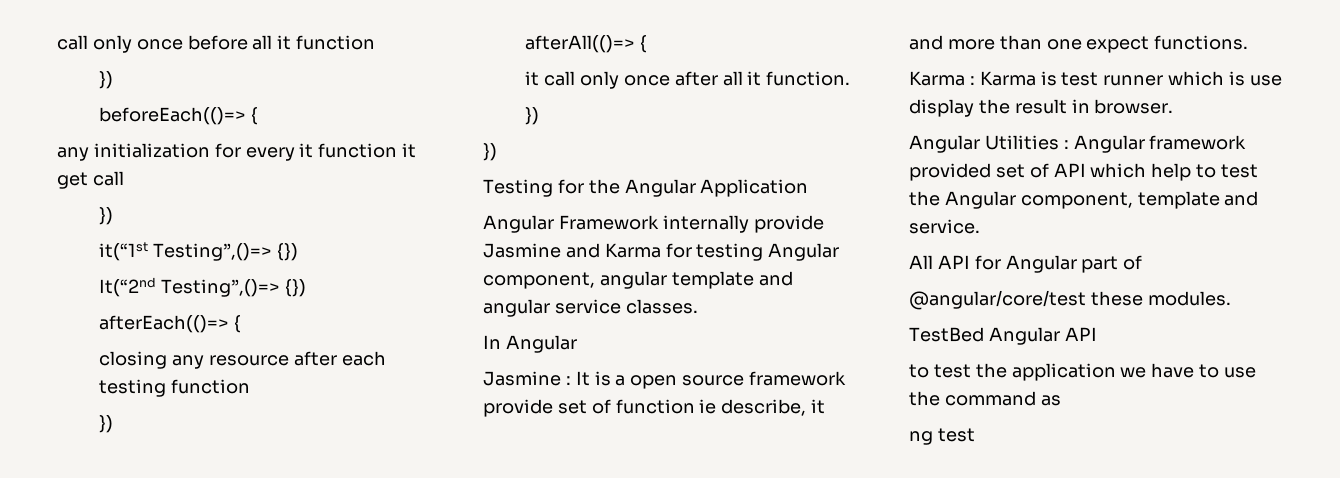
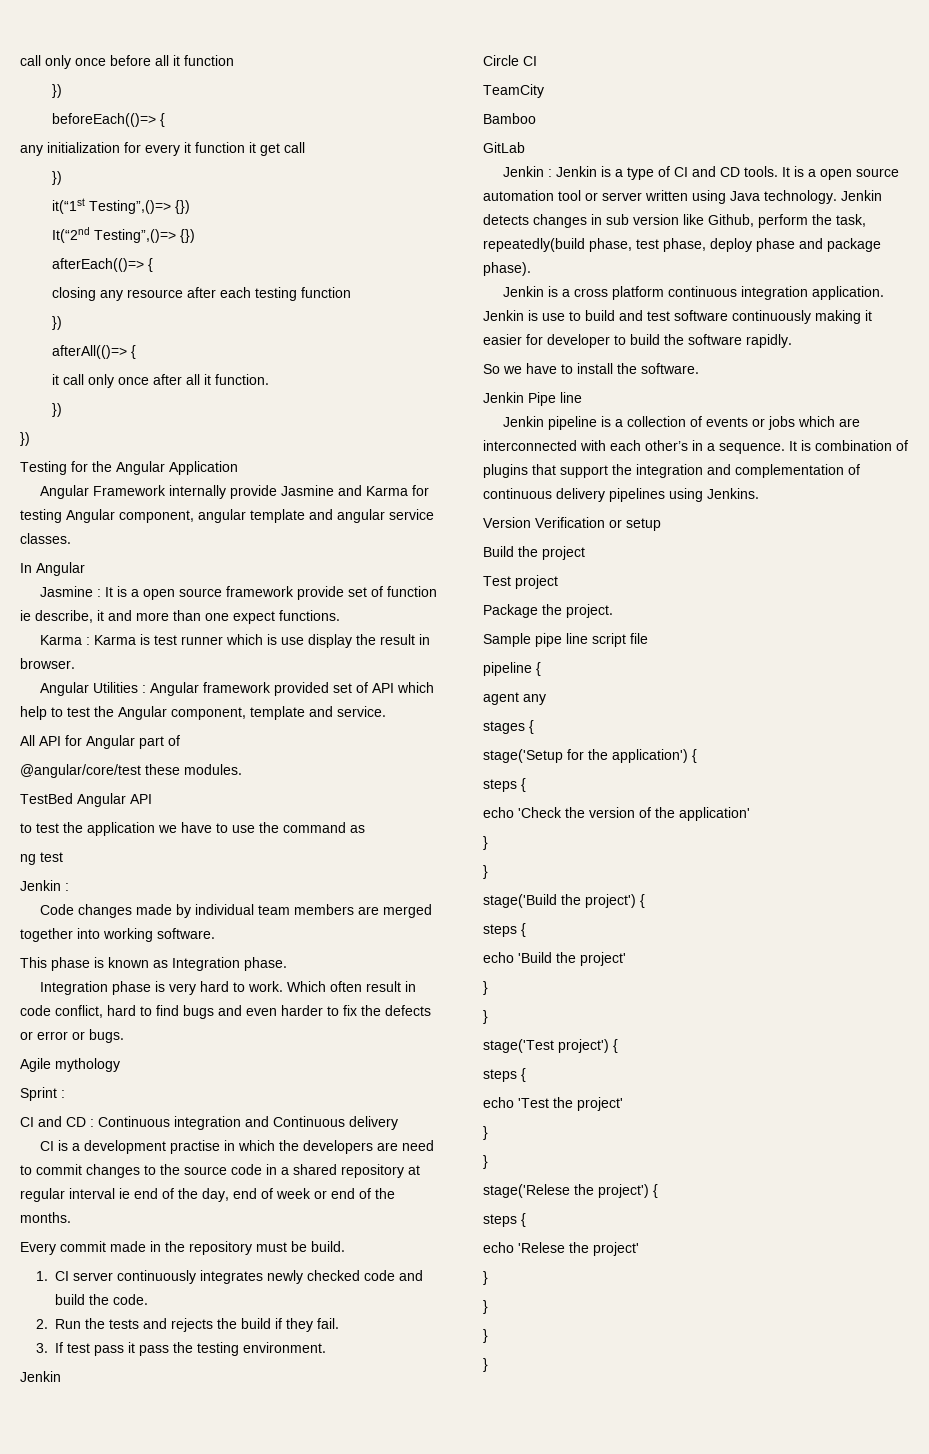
(975, 435) none -> [20,880,69,891] [39,904,432,918] [20,928,215,942] [20,957,287,971] [39,981,416,995] [20,1005,431,1019] [20,1029,124,1043] [20,1058,120,1072] [20,1087,65,1101] [20,1116,398,1130] [39,1140,434,1154] [20,1164,420,1178] [20,1188,395,1202] [20,1212,71,1223] [20,1241,345,1255] [36,1270,424,1284] [55,1294,149,1305] [36,1318,340,1332] [36,1342,327,1356] [20,1371,61,1382] [483,55,537,66] [483,84,544,98] [483,113,536,124] [483,142,525,153] [502,166,899,180] [483,190,882,204] [483,214,866,228] [483,238,881,252] [483,262,531,276] [502,286,884,300] [483,310,872,324] [483,334,792,348] [483,363,699,374] [483,392,582,406] [502,416,860,430] [483,440,908,454] [483,464,860,478] [483,488,759,502] [483,517,661,531] [483,546,585,560] [483,575,558,589] [483,604,613,618] [483,633,648,647] [483,662,541,676] [483,692,546,705] [483,720,534,734] [483,749,697,763] [483,778,526,792] [483,807,750,821] [483,836,488,850] [483,865,488,879] [483,894,645,908] [483,923,526,937] [483,952,626,966] [483,981,488,995] [483,1010,488,1024] [483,1039,618,1053] [483,1068,526,1082] [483,1097,623,1111] [483,1126,488,1140] [483,1155,488,1169] [483,1184,658,1198] [483,1213,526,1227] [483,1242,639,1256] [483,1271,488,1285] [483,1300,488,1314] [483,1329,488,1343] [483,1358,488,1372] // Jenkin : // Code changes made by individual team members are merged together into working software. // This phase is known as Integration phase. // Integration phase is very hard to work. Which often result in code conflict, hard to find bugs and even harder to fix the defects or error or bugs. // Agile mythology // Sprint : // CI and CD : Continuous integration and Continuous delivery // CI is a development practise in which the developers are need to commit changes to the source code in a shared repository at regular interval ie end of the day, end of week or end of the months. // Every commit made in the repository must be build. // 1. CI server continuously integrates newly checked code and build the code. // 2. Run the tests and rejects the build if they fail. // 3. If test pass it pass the testing environment. // Jenkin // Circle CI // TeamCity // Bamboo // GitLab // Jenkin : Jenkin is a type of CI and CD tools. It is a open source automation tool or server written using Java technology. Jenkin detects changes in sub version like Github, perform the task, repeatedly(build phase, test phase, deploy phase and package phase). // Jenkin is a cross platform continuous integration application. Jenkin is use to build and test software continuously making it easier for developer to build the software rapidly. // So we have to install the software. // Jenkin Pipe line // Jenkin pipeline is a collection of events or jobs which are interconnected with each other’s in a sequence. It is combination of plugins that support the integration and complementation of continuous delivery pipelines using Jenkins. // Version Verification or setup // Build the project // Test project // Package the project. // Sample pipe line script file // pipeline { // agent any // stages { // stage('Setup for the application') { // steps { // echo 'Check the version of the application' // } // } // stage('Build the project') { // steps { // echo 'Build the project' // } // } // stage('Test project') { // steps { // echo 'Test the project' // } // } // stage('Relese the project') { // steps { // echo 'Relese the project' // } // } // } // }

